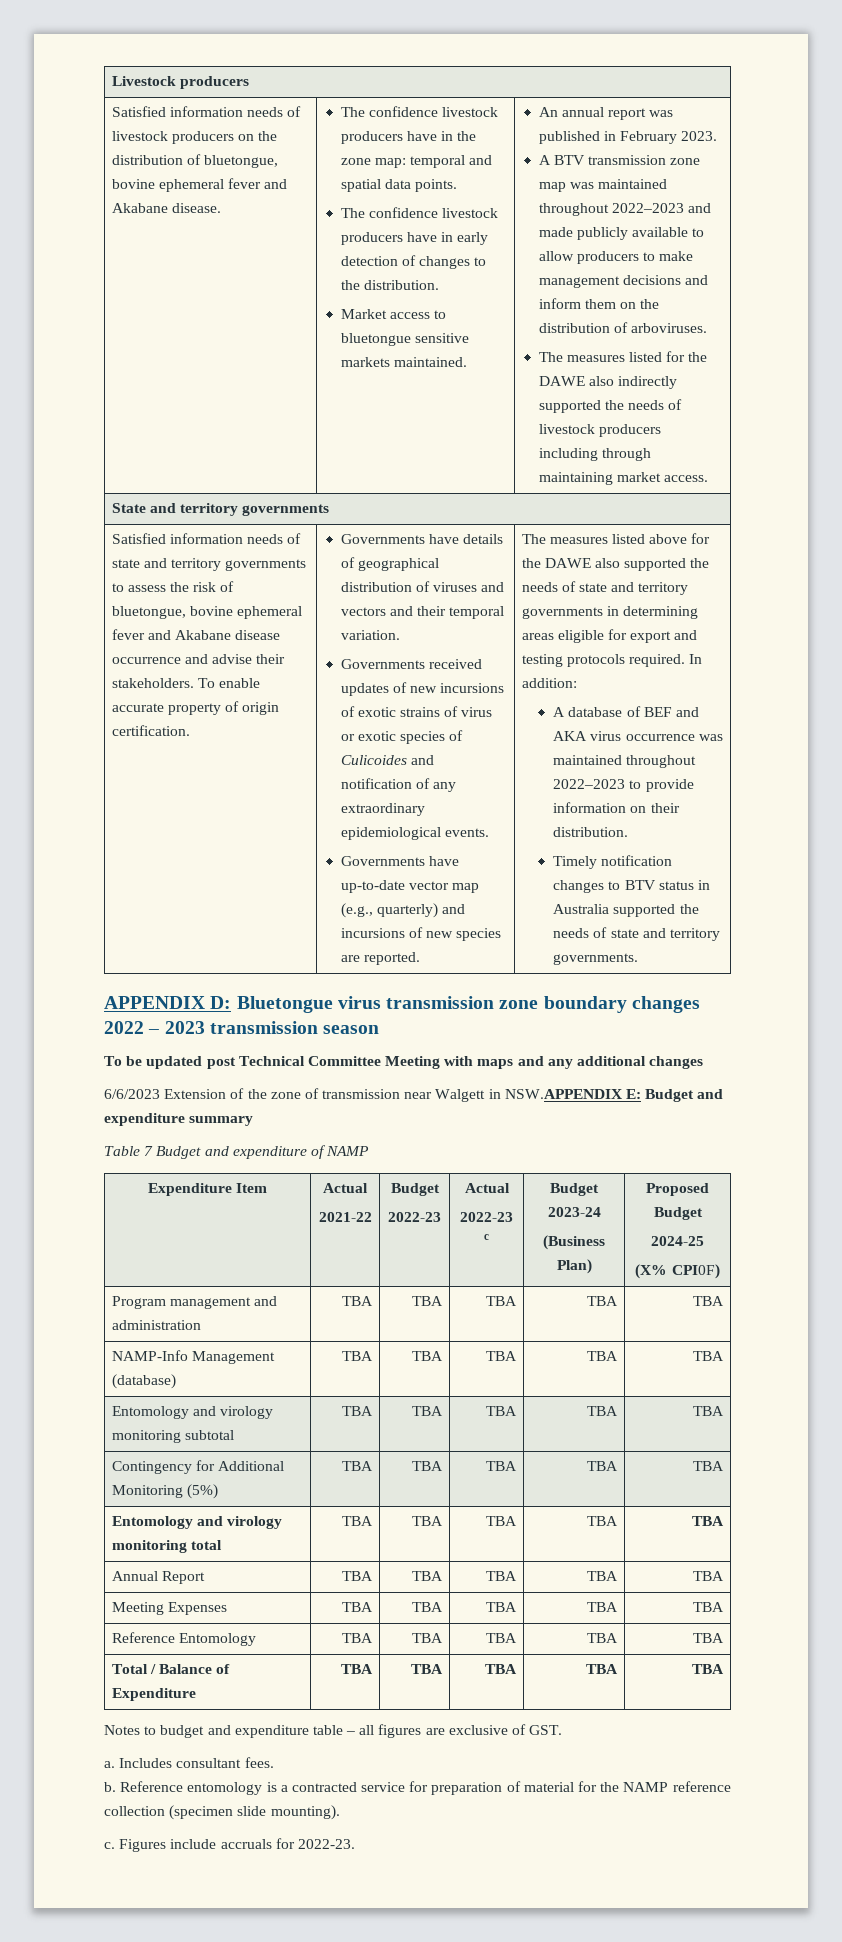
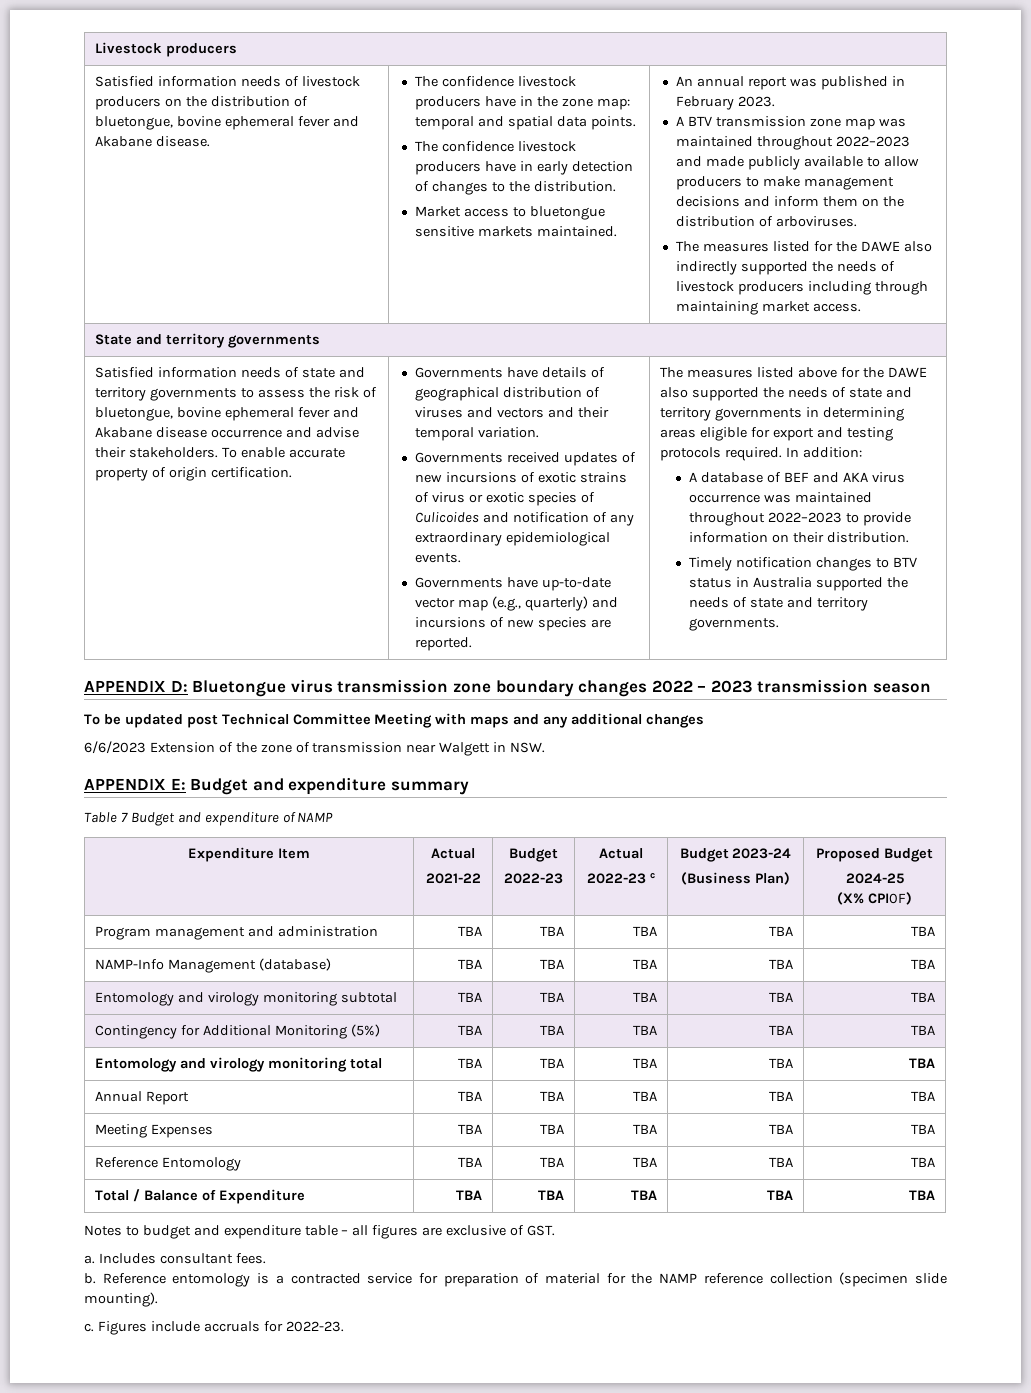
[504,1089,623,1099] NSW.APPENDIX -> [510,742,546,753] [84,778,166,790] NSW. // APPENDIX

